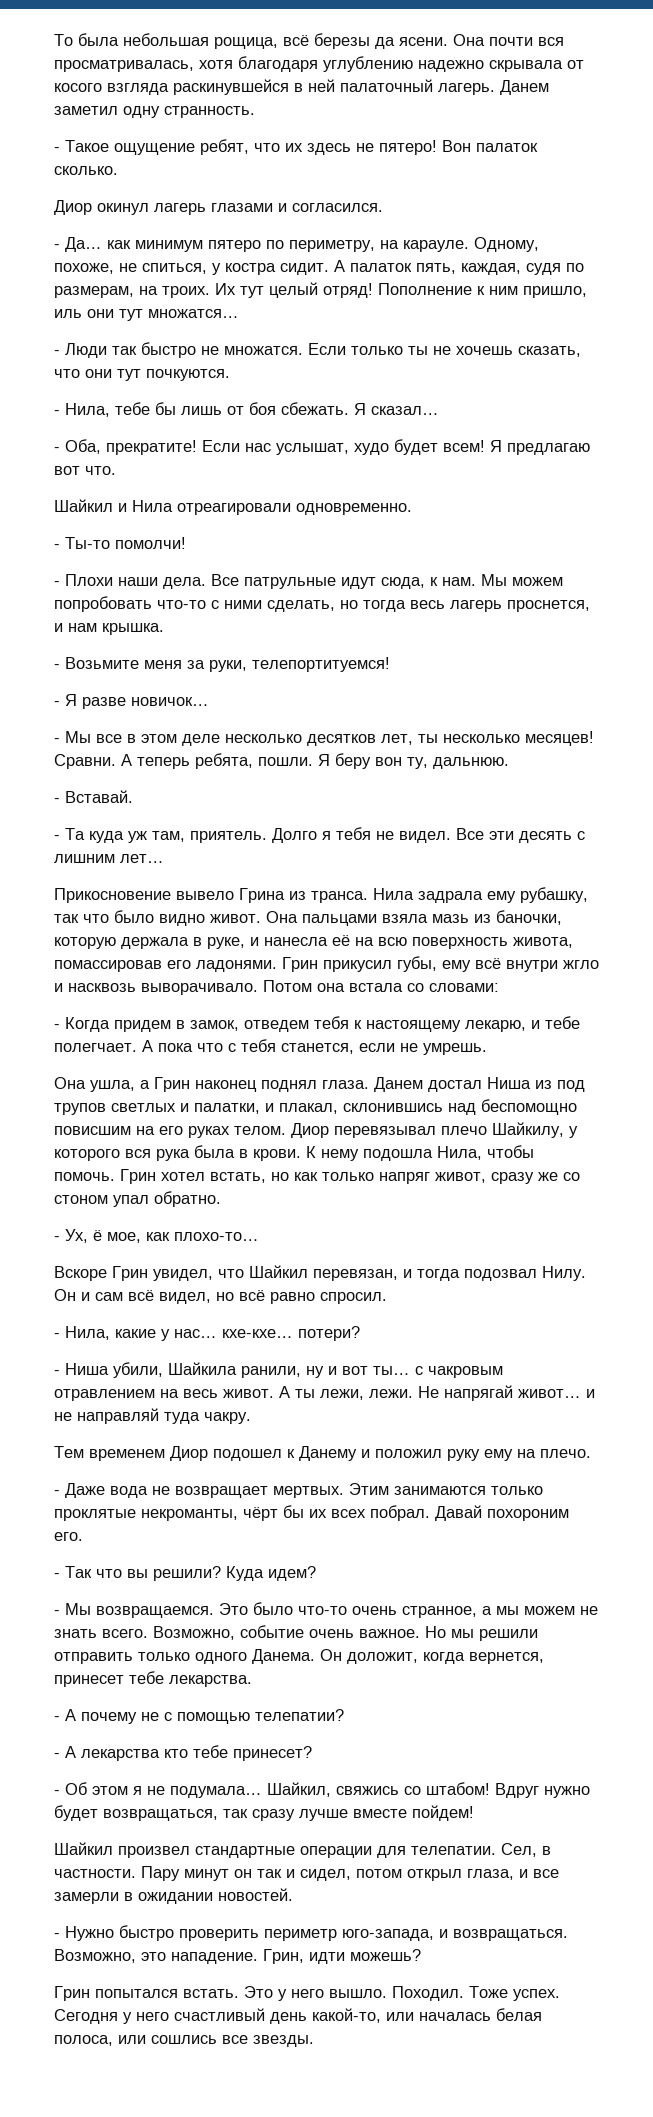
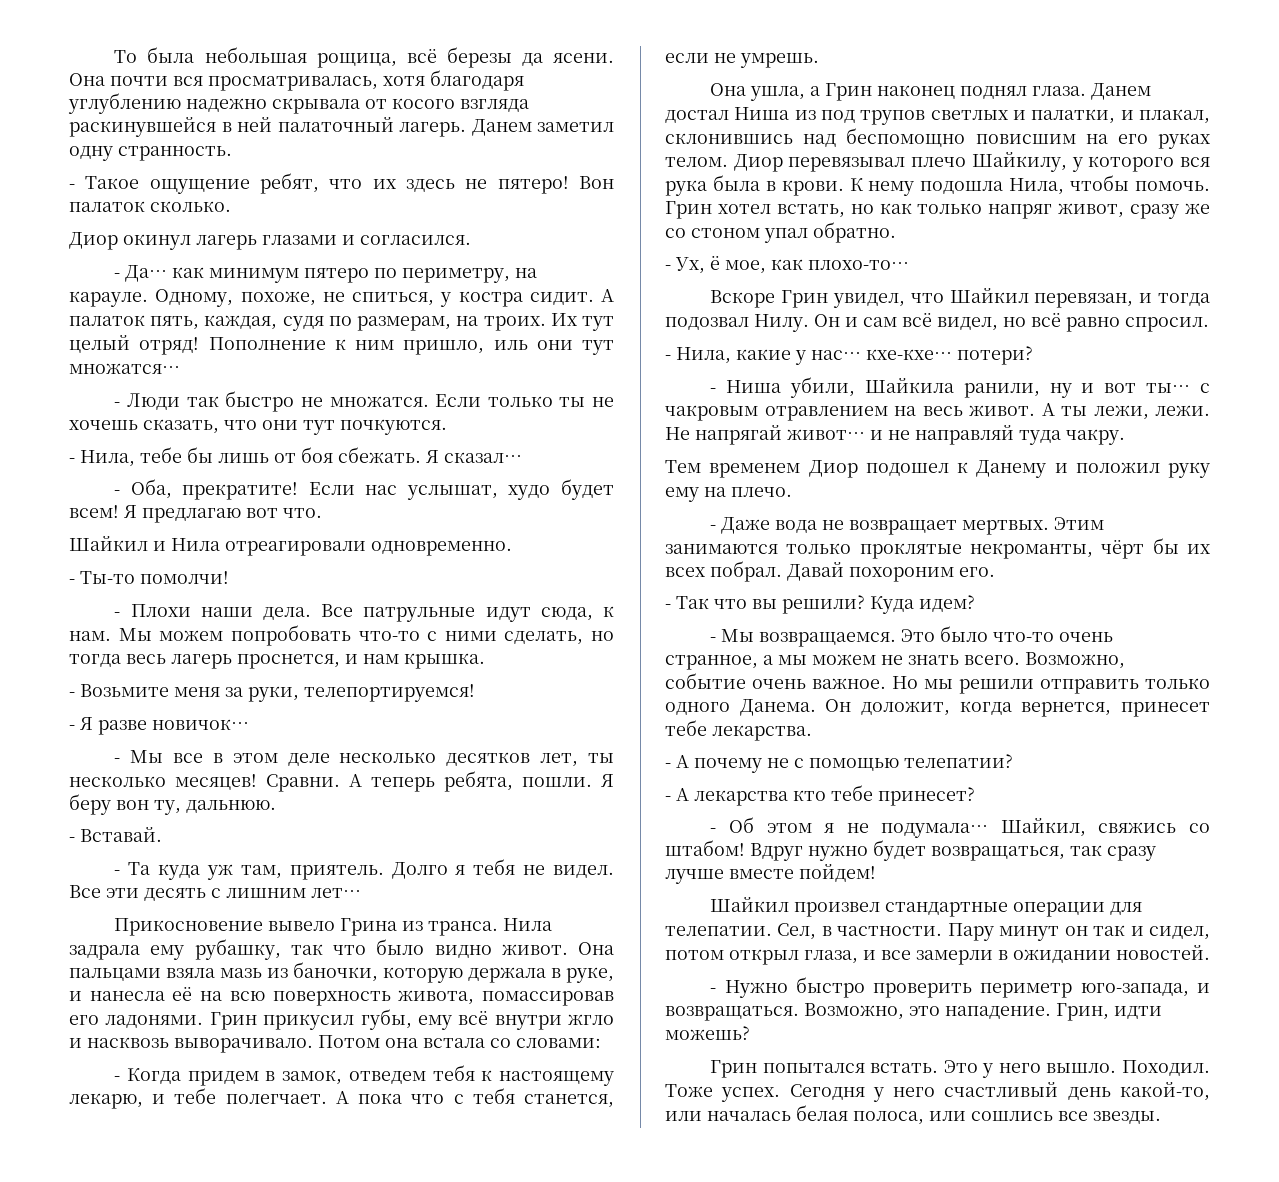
[252,657,390,672] телепортитуемся! -> [304,684,475,702] телепортируемся!

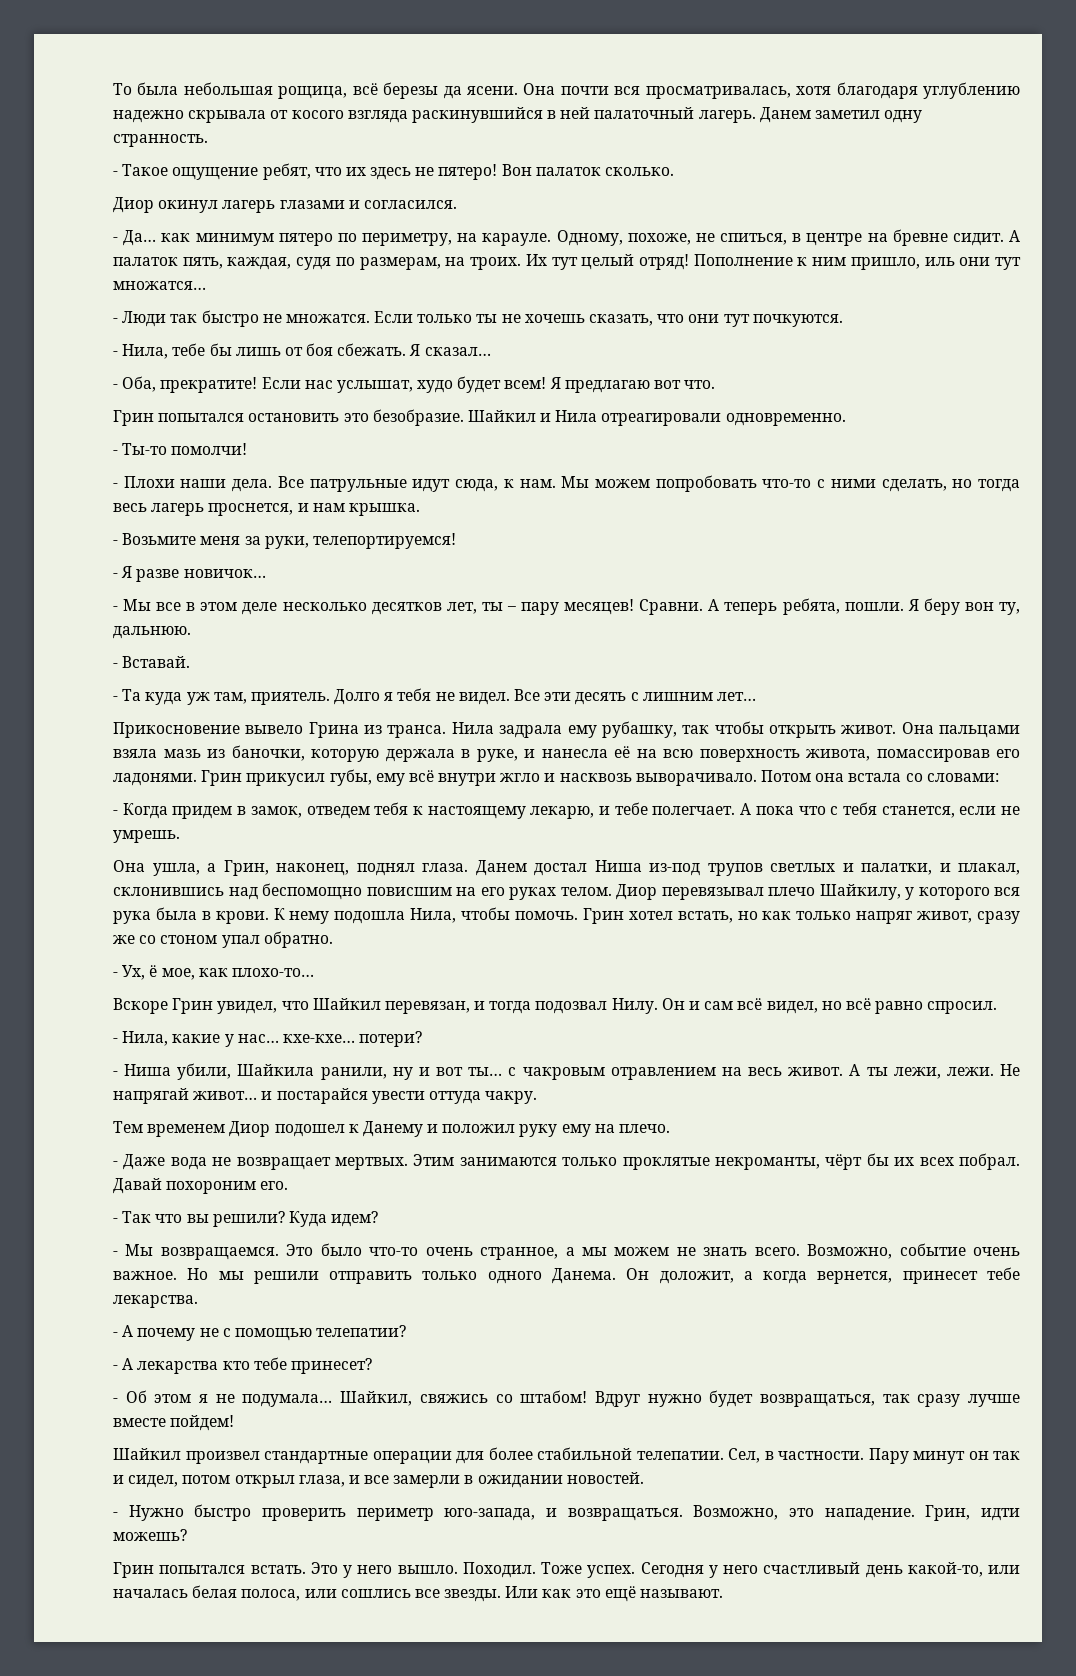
[69,117,216,137] раскинувшейся -> [411,107,543,123] раскинувшийся
[440,291,523,307] у костра -> [792,229,948,246] в центре на бревне
(322, 513) none -> [113,409,464,426] Грин попытался остановить это безобразие.
[69,776,166,787] несколько -> [506,602,560,615] – пару
[333,939,492,958] что было видно -> [714,721,836,738] чтобы открыть
[825,83,956,101] Грин наконец -> [223,860,349,876] Грин, наконец,
[794,110,855,123] из под -> [649,863,700,876] из-под
[888,425,1061,445] не направляй туда -> [276,1088,481,1104] постарайся увести оттуда
(950, 708) none -> [743,1271,753,1280] а
(1143, 908) none -> [488,1447,632,1460] более стабильной
(1161, 1117) none -> [505,1586,724,1602] Или как это ещё называют.

